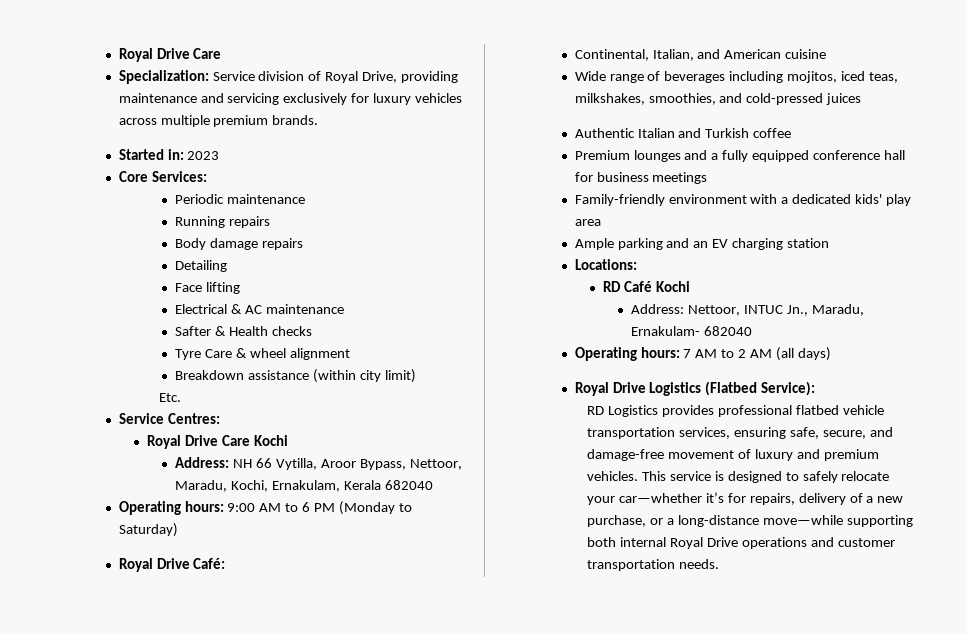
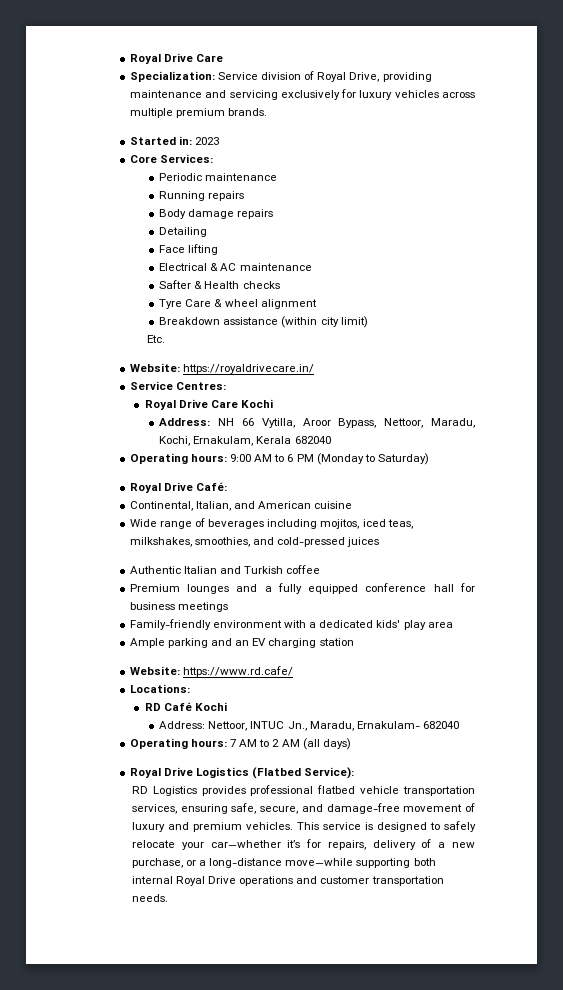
(182, 397) none -> [129,363,315,374] // Website: https://royaldrivecare.in/
(830, 243) none -> [129,666,294,677] // Website: https://www.rd.cafe/

